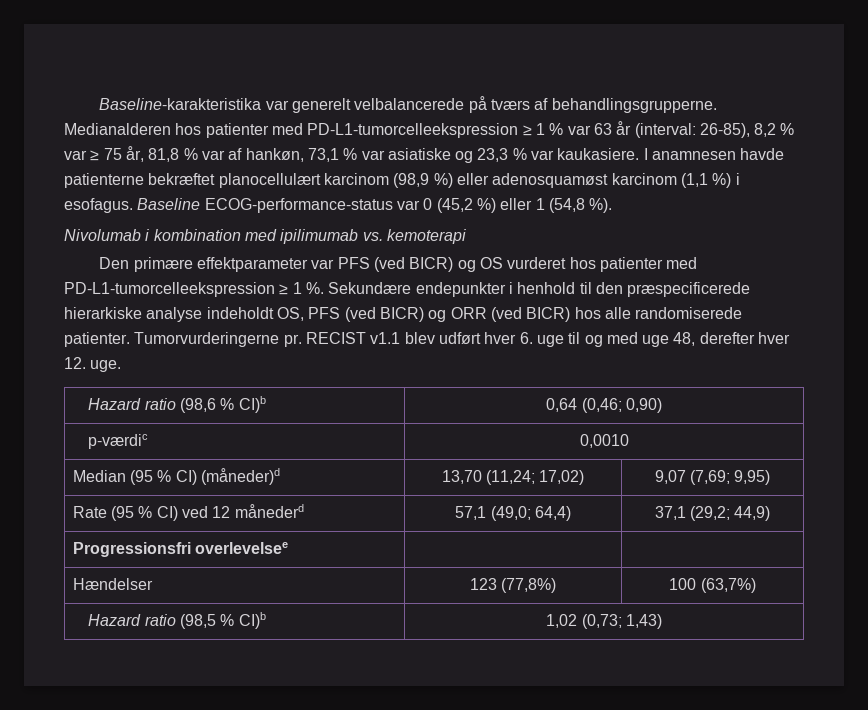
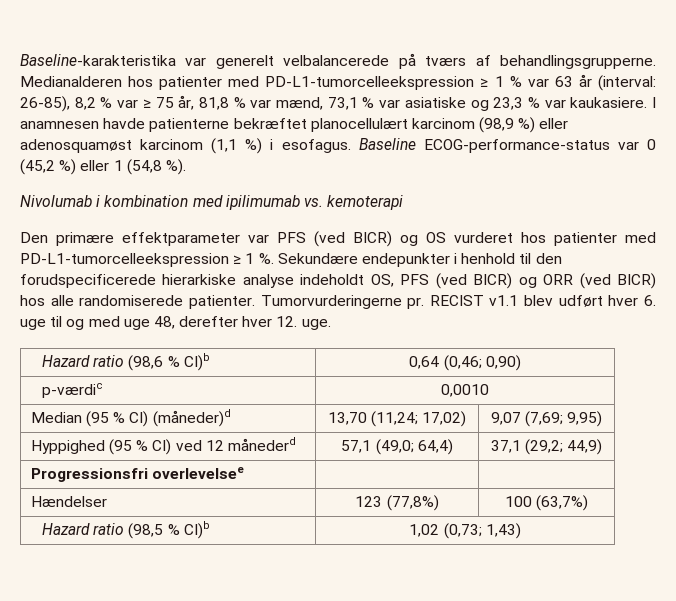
[228,148,304,162] af hankøn, -> [275,97,323,110] mænd,
[627,282,751,297] præspecificerede -> [20,274,156,288] forudspecificerede
[72,506,107,518] Rate -> [30,440,105,454] Hyppighed

